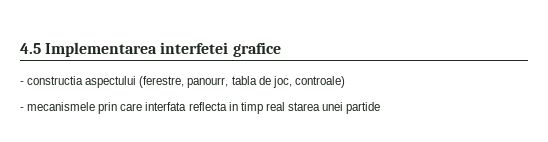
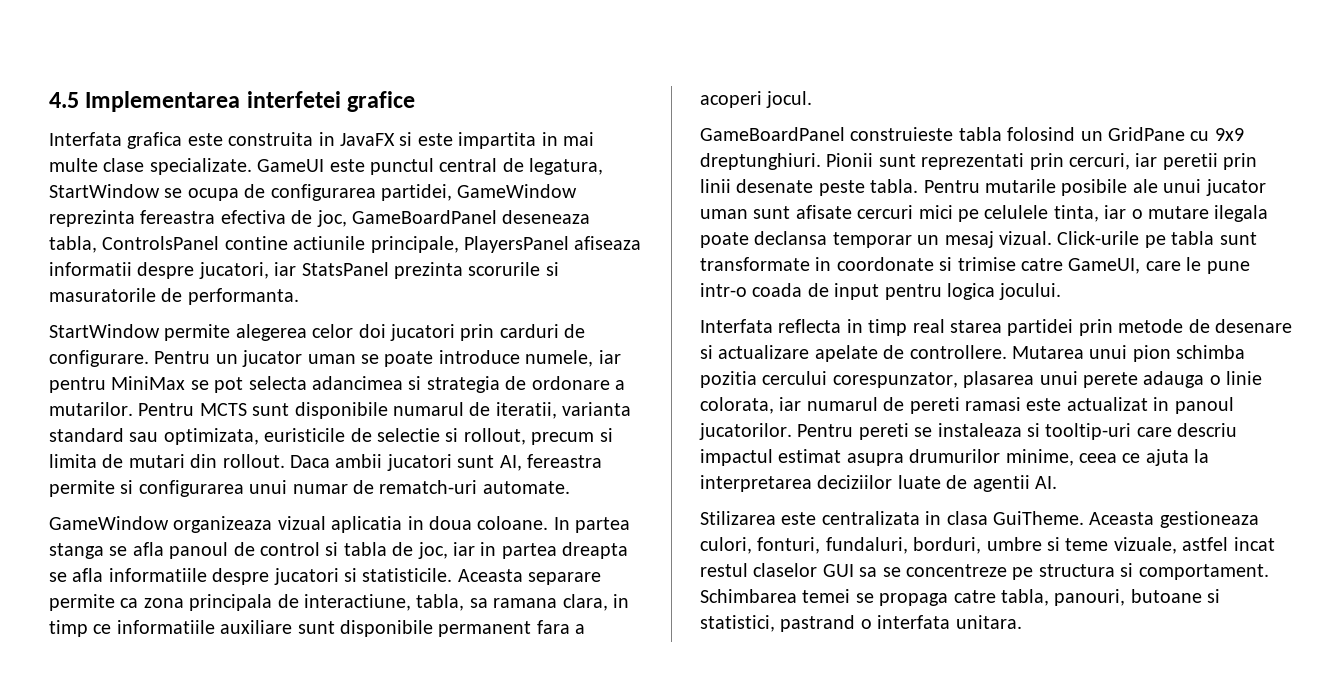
[20,76,345,88] [20,102,187,114] - constructia aspectului (ferestre, panourr, tabla de joc, controale) // - mecanismele prin care interfata -> [49,132,594,149] [49,158,604,175] [49,184,578,201] [49,210,591,227] [49,236,642,253] [49,262,559,279] [49,288,299,305] [49,324,586,341] [49,350,621,367] [49,376,625,393] [49,402,632,419] [49,428,613,445] [49,454,602,471] [49,480,570,497] [49,516,631,533] [49,542,629,559] [49,568,602,585] [49,594,629,611] [49,620,586,637] [700,91,813,108] [700,127,1244,141] [700,153,1258,170] [700,179,1266,196] [700,205,1269,222] [700,231,1257,248] [700,257,1250,274] [700,283,1062,300] [700,319,773,333] Interfata grafica este construita in JavaFX si este impartita in mai multe clase specializate. GameUI este punctul central de legatura, StartWindow se ocupa de configurarea partidei, GameWindow reprezinta fereastra efectiva de joc, GameBoardPanel deseneaza tabla, ControlsPanel contine actiunile principale, PlayersPanel afiseaza informatii despre jucatori, iar StatsPanel prezinta scorurile si masuratorile de performanta. // StartWindow permite alegerea celor doi jucatori prin carduri de configurare. Pentru un jucator uman se poate introduce numele, iar pentru MiniMax se pot selecta adancimea si strategia de ordonare a mutarilor. Pentru MCTS sunt disponibile numarul de iteratii, varianta standard sau optimizata, euristicile de selectie si rollout, precum si limita de mutari din rollout. Daca ambii jucatori sunt AI, fereastra permite si configurarea unui numar de rematch-uri automate. // GameWindow organizeaza vizual aplicatia in doua coloane. In partea stanga se afla panoul de control si tabla de joc, iar in partea dreapta se afla informatiile despre jucatori si statisticile. Aceasta separare permite ca zona principala de interactiune, tabla, sa ramana clara, in timp ce informatiile auxiliare sunt disponibile permanent fara a acoperi jocul. // GameBoardPanel construieste tabla folosind un GridPane cu 9x9 dreptunghiuri. Pionii sunt reprezentati prin cercuri, iar peretii prin linii desenate peste tabla. Pentru mutarile posibile ale unui jucator uman sunt afisate cercuri mici pe celulele tinta, iar o mutare ilegala poate declansa temporar un mesaj vizual. Click-urile pe tabla sunt transformate in coordonate si trimise catre GameUI, care le pune intr-o coada de input pentru logica jocului. // Interfata
[322,102,381,114] unei partide -> [1007,319,1292,336] [700,345,1246,362] [700,371,1263,388] [700,397,1234,414] [699,423,1238,440] [700,449,1210,466] [700,475,1057,492] [700,511,1259,528] [700,537,1275,554] [700,563,1269,580] [700,589,1221,606] [700,615,1022,632] partidei prin metode de desenare si actualizare apelate de controllere. Mutarea unui pion schimba pozitia cercului corespunzator, plasarea unui perete adauga o linie colorata, iar numarul de pereti ramasi este actualizat in panoul jucatorilor. Pentru pereti se instaleaza si tooltip-uri care descriu impactul estimat asupra drumurilor minime, ceea ce ajuta la interpretarea deciziilor luate de agentii AI. // Stilizarea este centralizata in clasa GuiTheme. Aceasta gestioneaza culori, fonturi, fundaluri, borduri, umbre si teme vizuale, astfel incat restul claselor GUI sa se concentreze pe structura si comportament. Schimbarea temei se propaga catre tabla, panouri, butoane si statistici, pastrand o interfata unitara.

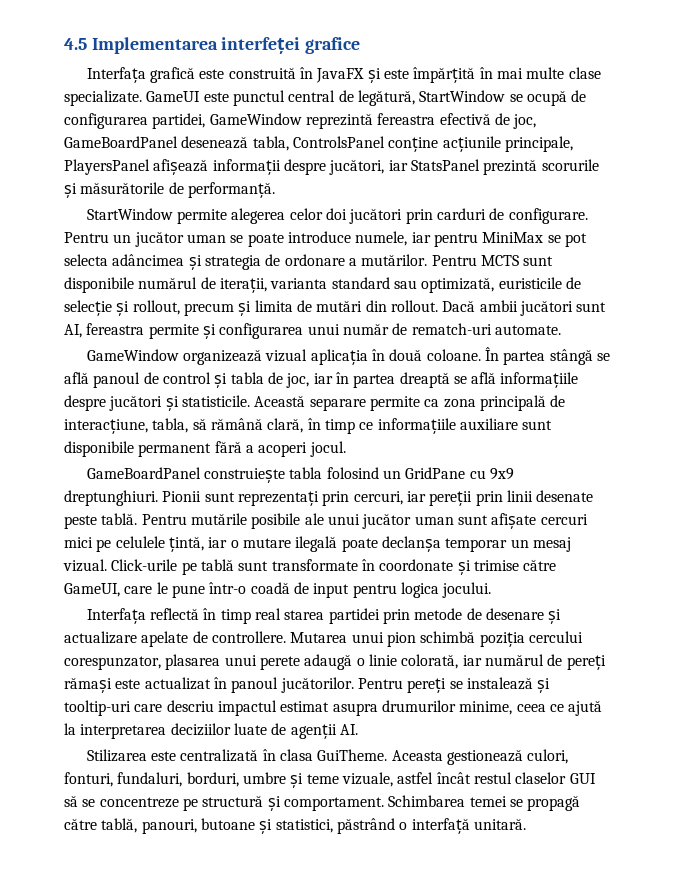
[246,91,341,108] interfetei -> [221,37,301,54] interfeței
[49,132,558,149] Interfata grafica este construita in JavaFX si este impartita in -> [86,67,493,83] Interfața grafică este construită în JavaFX și este împărțită în
[529,158,604,175] legatura, -> [357,90,415,106] legătură,
[187,188,239,201] ocupa -> [526,90,567,106] ocupă
[49,210,286,227] reprezinta fereastra efectiva -> [305,113,491,129] reprezintă fereastra efectivă
[502,210,591,224] deseneaza -> [181,136,249,149] desenează
[224,236,642,253] [49,262,559,279] [49,288,299,305] contine actiunile principale, PlayersPanel afiseaza informatii despre jucatori, iar StatsPanel prezinta scorurile si masuratorile de performanta. -> [388,136,573,152] [64,159,599,175] [64,182,275,198] conține acțiunile principale, PlayersPanel afișează informații despre jucători, iar StatsPanel prezintă scorurile și măsurătorile de performanță.
[389,324,455,341] jucatori -> [349,208,403,224] jucători
[242,350,303,367] jucator -> [134,231,184,247] jucător
[312,376,422,390] adancimea si -> [112,254,202,270] adâncimea și
[49,402,133,416] mutarilor. -> [361,254,428,266] mutărilor.
[393,402,557,419] numarul de iteratii, -> [138,277,267,293] numărul de iterații,
[163,428,259,445] optimizata, -> [421,277,495,293] optimizată,
[377,428,459,442] selectie si -> [64,300,130,316] selecție și
[599,428,613,442] si -> [238,301,252,316] și
[128,454,185,468] mutari -> [316,300,363,312] mutări
[290,454,452,471] Daca ambii jucatori -> [442,300,573,316] Dacă ambii jucători
[120,480,134,494] si -> [202,324,216,339] și
[292,484,348,494] numar -> [342,323,389,335] număr
[173,516,631,533] [49,542,164,559] organizeaza vizual aplicatia in doua coloane. In partea stanga se afla -> [182,347,610,365] [64,372,89,384] organizează vizual aplicația în două coloane. În partea stângă se află
[325,542,339,556] si -> [214,373,228,388] și
[480,542,629,559] [49,568,602,585] [49,594,629,611] in partea dreapta se afla informatiile despre jucatori si statisticile. Aceasta separare permite ca zona principala de interactiune, tabla, sa ramana clara, in -> [335,372,579,388] [64,395,566,411] [64,418,321,434] în partea dreaptă se află informațiile despre jucători și statisticile. Această separare permite ca zona principală de interacțiune, tabla, să rămână clară, în
[116,620,215,634] informatiile -> [377,418,456,434] informațiile
[536,620,570,634] fara -> [214,441,242,453] fără
[850,127,954,141] construieste -> [203,468,285,483] construiește
[921,153,1025,170] reprezentati -> [237,491,319,506] reprezentați
[1162,153,1218,170] peretii -> [429,491,473,506] pereții
[870,179,1056,193] tabla. Pentru mutarile -> [101,513,247,525] tablă. Pentru mutările
[1205,179,1266,196] jucator -> [362,513,412,529] jucător
[795,205,852,219] afisate -> [491,513,537,529] afișate
[1053,205,1099,222] tinta, -> [168,536,204,552] țintă,
[1214,205,1269,222] [700,231,828,248] ilegala poate declansa -> [295,536,441,552] ilegală poate declanșa
[1171,231,1215,245] tabla -> [200,559,234,571] tablă
[815,257,1063,271] in coordonate si trimise catre -> [361,559,557,575] în coordonate și trimise către
[700,283,803,297] intr-o coada -> [209,582,290,594] într-o coadă
[700,319,863,333] Interfata reflecta in -> [86,608,217,624] Interfața reflectă în
[700,345,713,359] si -> [548,609,562,624] și
[1176,345,1246,359] [700,371,757,388] schimba pozitia -> [420,631,525,647] schimbă poziția
[1143,371,1205,388] adauga -> [304,654,353,670] adaugă
[700,397,1234,414] [699,423,1040,440] colorata, iar numarul de pereti ramasi este actualizat in panoul jucatorilor. Pentru pereti se instaleaza si -> [401,654,606,670] [64,677,551,693] colorată, iar numărul de pereți rămași este actualizat în panoul jucătorilor. Pentru pereți se instalează și
[1145,449,1189,466] ajuta -> [568,700,603,716] ajută
[972,475,1030,492] agentii -> [290,724,337,739] agenții
[821,511,942,525] centralizata in -> [180,749,276,762] centralizată în
[1159,511,1259,528] gestioneaza -> [446,749,523,765] gestionează
[1047,537,1060,551] si -> [290,773,304,788] și
[1233,537,1275,551] incat -> [436,772,471,784] încât
[859,567,878,577] sa -> [64,795,78,807] să
[1038,563,1134,577] structura si -> [202,795,281,811] structură și
[879,589,1221,606] [700,615,1022,632] propaga catre tabla, panouri, butoane si statistici, pastrand o interfata unitara. -> [527,795,581,811] [64,818,526,834] propagă către tablă, panouri, butoane și statistici, păstrând o interfață unitară.

